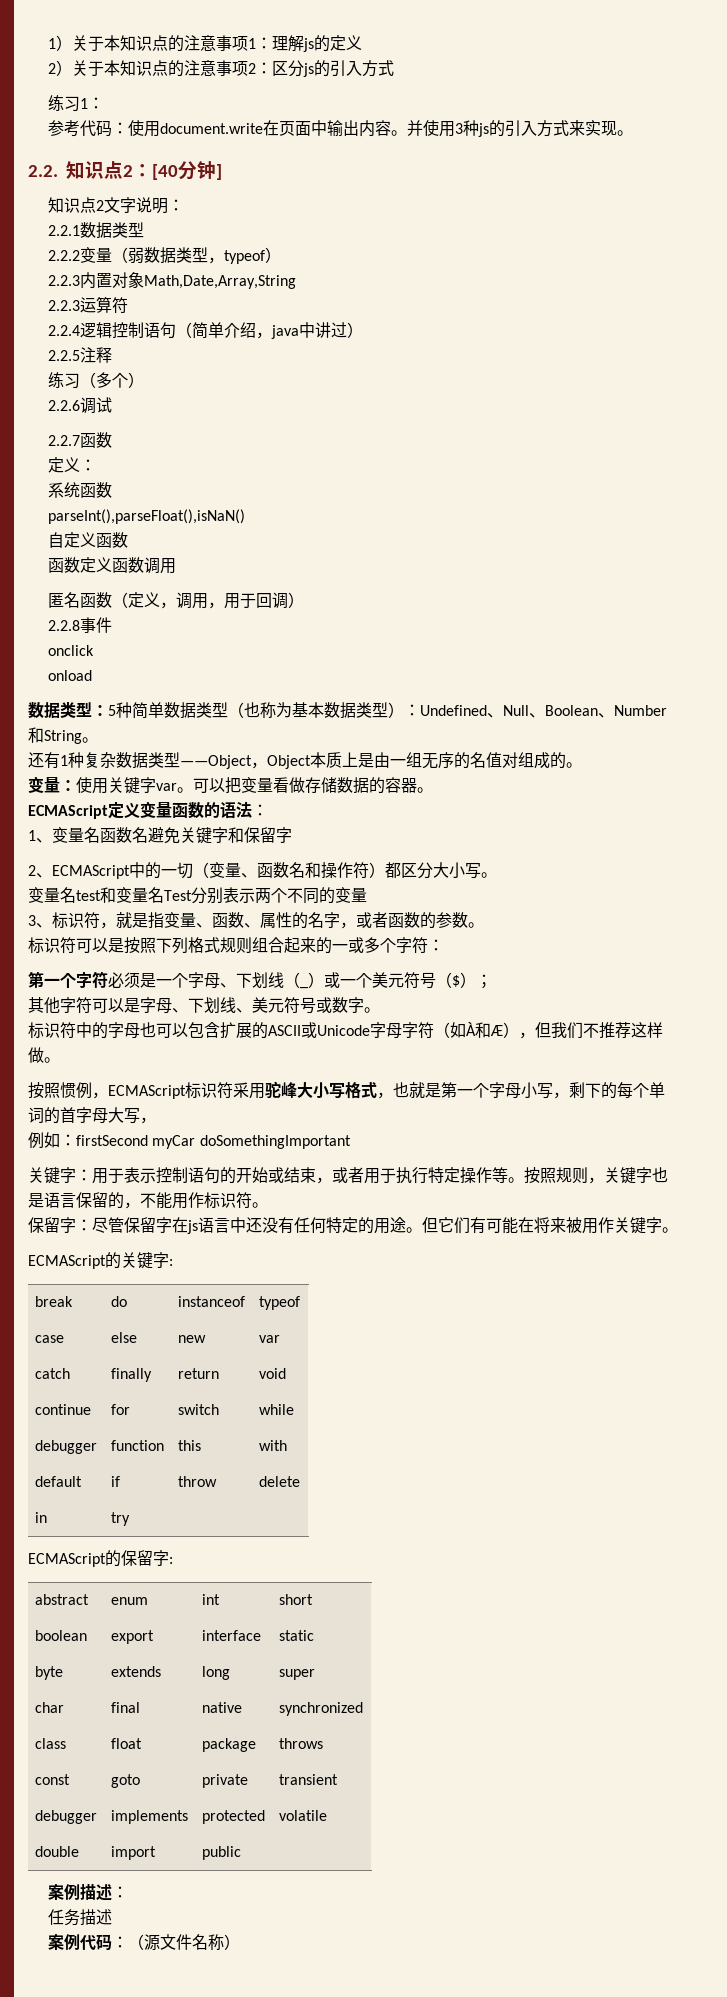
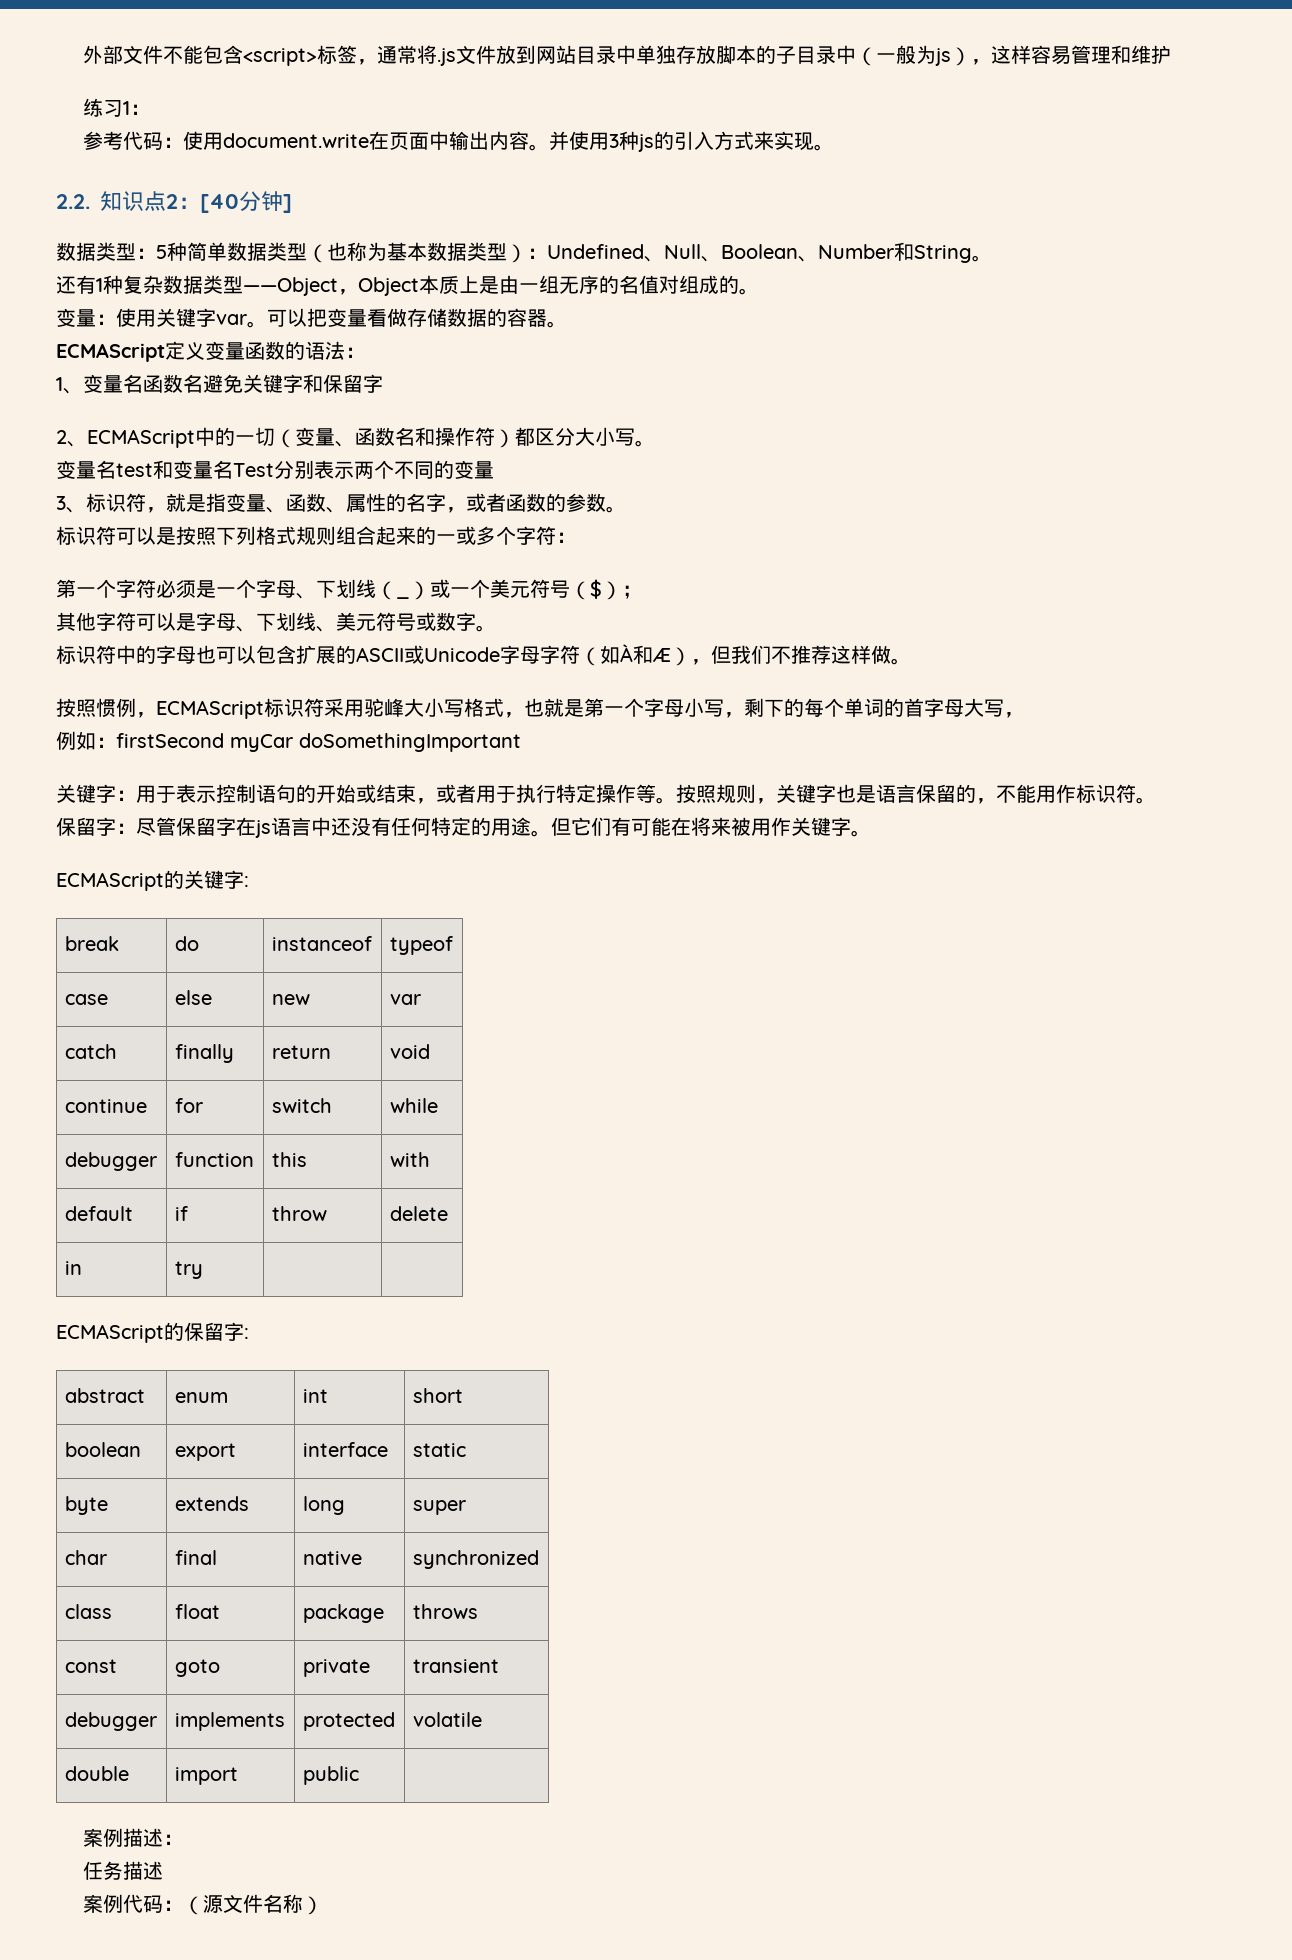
[48,35,363,52] [48,60,395,77] 1）关于本知识点的注意事项1：理解js的定义 // 2）关于本知识点的注意事项2：区分js的引入方式 -> [83,45,1172,66] 外部文件不能包含<script>标签，通常将.js文件放到网站目录中单独存放脚本的子目录中（一般为js），这样容易管理和维护
[48,197,185,214] [48,222,145,239] [48,247,282,264] [48,272,297,289] [48,296,129,314] [48,322,364,339] [48,347,113,363] [48,372,145,389] [48,397,113,414] [48,432,113,448] [48,457,97,473] [48,482,113,498] [48,509,246,524] [48,532,129,548] [48,557,177,574] [48,592,305,609] [48,617,113,633] [48,645,95,656] [48,670,93,681] // 知识点2文字说明： // 2.2.1数据类型 // 2.2.2变量（弱数据类型，typeof） // 2.2.3内置对象Math,Date,Array,String // 2.2.3运算符 // 2.2.4逻辑控制语句（简单介绍，java中讲过） // 2.2.5注释 // 练习（多个） // 2.2.6调试 // 2.2.7函数 // 定义： // 系统函数 // parseInt(),parseFloat(),isNaN() // 自定义函数 // 函数定义函数调用 // 匿名函数（定义，调用，用于回调） // 2.2.8事件 // onclick // onload -> (292, 203) none

